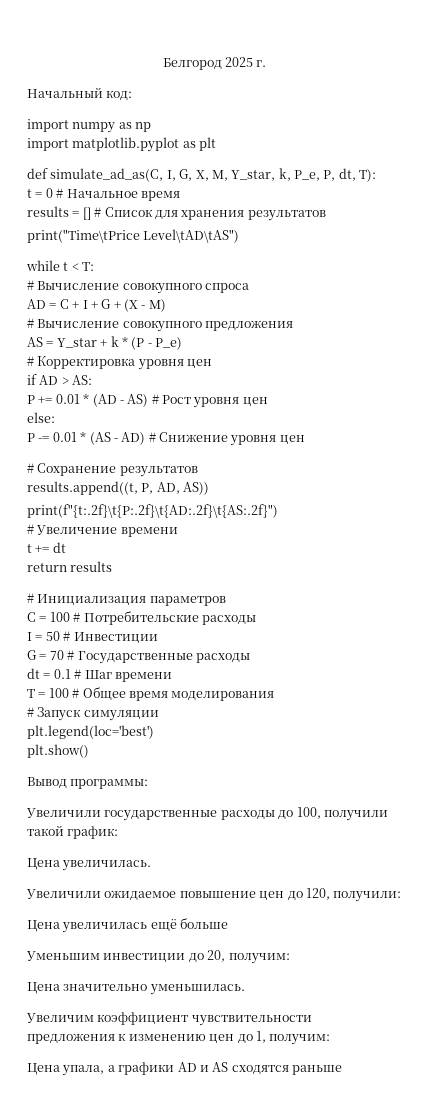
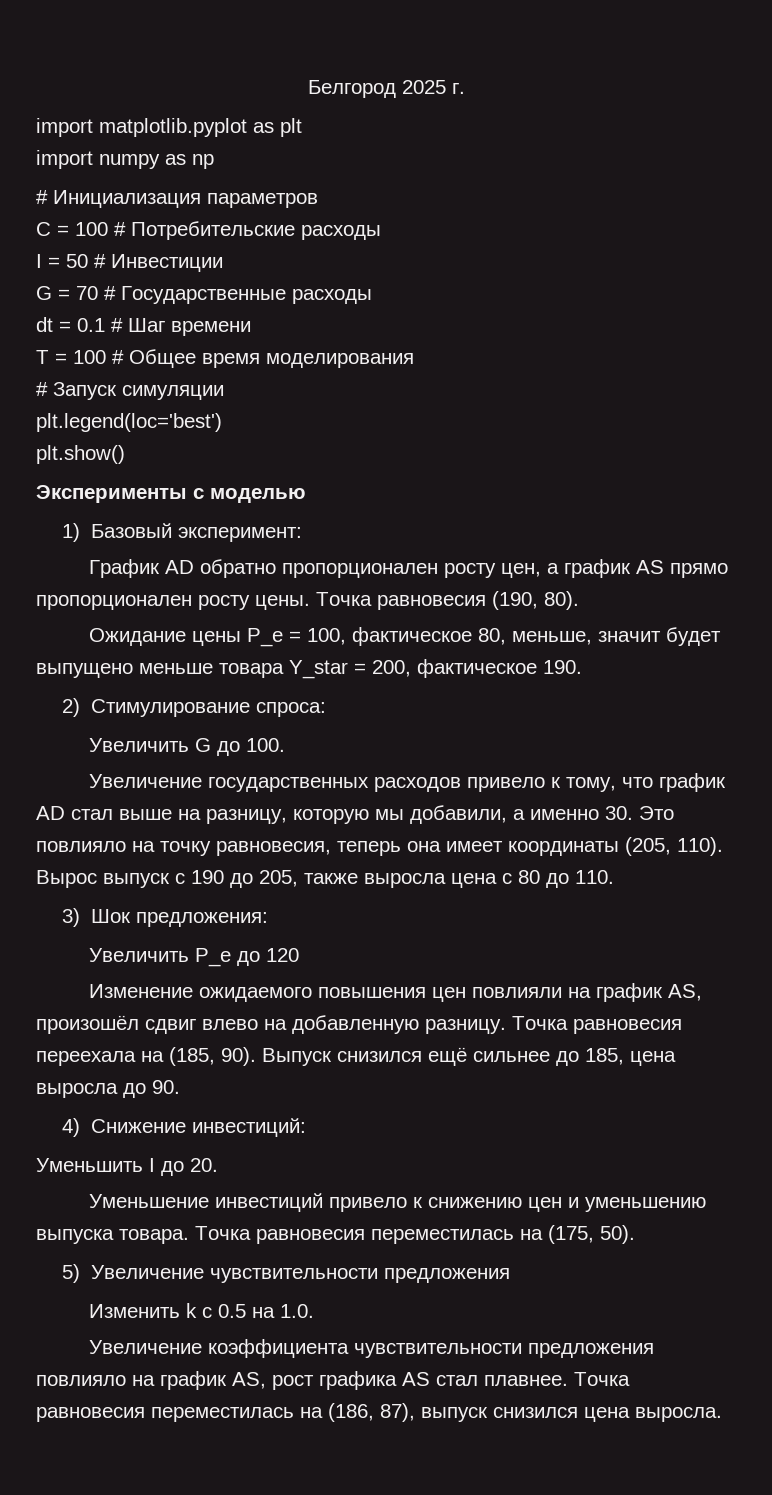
[27,87,133,101] [27,119,152,133] [27,137,217,152] [27,168,377,182] [27,188,180,201] [27,206,326,221] [27,229,240,243] [26,260,95,271] [27,280,250,294] [27,299,166,312] [27,318,294,332] [27,336,182,350] [27,356,213,370] [27,374,93,385] [27,393,268,408] [27,412,55,423] [27,431,305,446] [27,463,198,477] [27,481,210,495] [27,504,278,518] [27,524,178,537] [27,542,66,553] [27,561,113,572] Начальный код: // import numpy as np // import matplotlib.pyplot as plt // def simulate_ad_as(C, I, G, X, M, Y_star, k, P_e, P, dt, T): // t = 0 # Начальное время // results = [] # Список для хранения результатов // print("Time\tPrice Level\tAD\tAS") // while t < T: // # Вычисление совокупного спроса // AD = C + I + G + (X - M) // # Вычисление совокупного предложения // AS = Y_star + k * (P - P_e) // # Корректировка уровня цен // if AD > AS: // P += 0.01 * (AD - AS) # Рост уровня цен // else: // P -= 0.01 * (AS - AD) # Снижение уровня цен // # Сохранение результатов // results.append((t, P, AD, AS)) // print(f"{t:.2f}\t{P:.2f}\t{AD:.2f}\t{AS:.2f}") // # Увеличение времени // t += dt // return results -> [36,118,302,137] [36,150,214,169] import matplotlib.pyplot as plt // import numpy as np
[27,777,149,789] [26,807,388,821] [27,825,119,839] [27,858,152,871] [26,888,402,902] [27,918,229,933] [26,950,290,964] [27,982,245,995] [26,1012,312,1026] [27,1031,331,1045] [27,1062,342,1076] Вывод программы: // Увеличили государственные расходы до 100, получили такой график: // Цена увеличилась. // Увеличили ожидаемое повышение цен до 120, получили: // Цена увеличилась ещё больше // Уменьшим инвестиции до 20, получим: // Цена значительно уменьшилась. // Увеличим коэффициент чувствительности предложения к изменению цен до 1, получим: // Цена упала, а графики AD и AS сходятся раньше -> [36,485,306,503] [62,523,302,542] [88,559,728,578] [36,591,579,610] [88,627,721,647] [36,659,582,679] [62,698,326,717] [88,738,285,756] [88,773,726,792] [36,805,674,824] [36,837,723,856] [36,870,614,888] [62,908,268,927] [88,948,299,967] [88,983,702,1002] [36,1015,682,1034] [36,1047,676,1066] [36,1080,180,1098] [62,1118,306,1137] [36,1158,218,1176] [88,1193,706,1212] [36,1225,635,1244] [62,1264,510,1283] [88,1303,314,1318] [88,1339,654,1358] [36,1371,630,1390] [36,1403,722,1422] Эксперименты с моделью // 1) Базовый эксперимент: // График AD обратно пропорционален росту цен, а график AS прямо пропорционален росту цены. Точка равновесия (190, 80). // Ожидание цены P_e = 100, фактическое 80, меньше, значит будет выпущено меньше товара Y_star = 200, фактическое 190. // 2) Стимулирование спроса: // Увеличить G до 100. // Увеличение государственных расходов привело к тому, что график AD стал выше на разницу, которую мы добавили, а именно 30. Это повлияло на точку равновесия, теперь она имеет координаты (205, 110). Вырос выпуск с 190 до 205, также выросла цена с 80 до 110. // 3) Шок предложения: // Увеличить P_e до 120 // Изменение ожидаемого повышения цен повлияли на график AS, произошёл сдвиг влево на добавленную разницу. Точка равновесия переехала на (185, 90). Выпуск снизился ещё сильнее до 185, цена выросла до 90. // 4) Снижение инвестиций: // Уменьшить I до 20. // Уменьшение инвестиций привело к снижению цен и уменьшению выпуска товара. Точка равновесия переместилась на (175, 50). // 5) Увеличение чувствительности предложения // Изменить k с 0.5 на 1.0. // Увеличение коэффициента чувствительности предложения повлияло на график AS, рост графика AS стал плавнее. Точка равновесия переместилась на (186, 87), выпуск снизился цена выросла.

